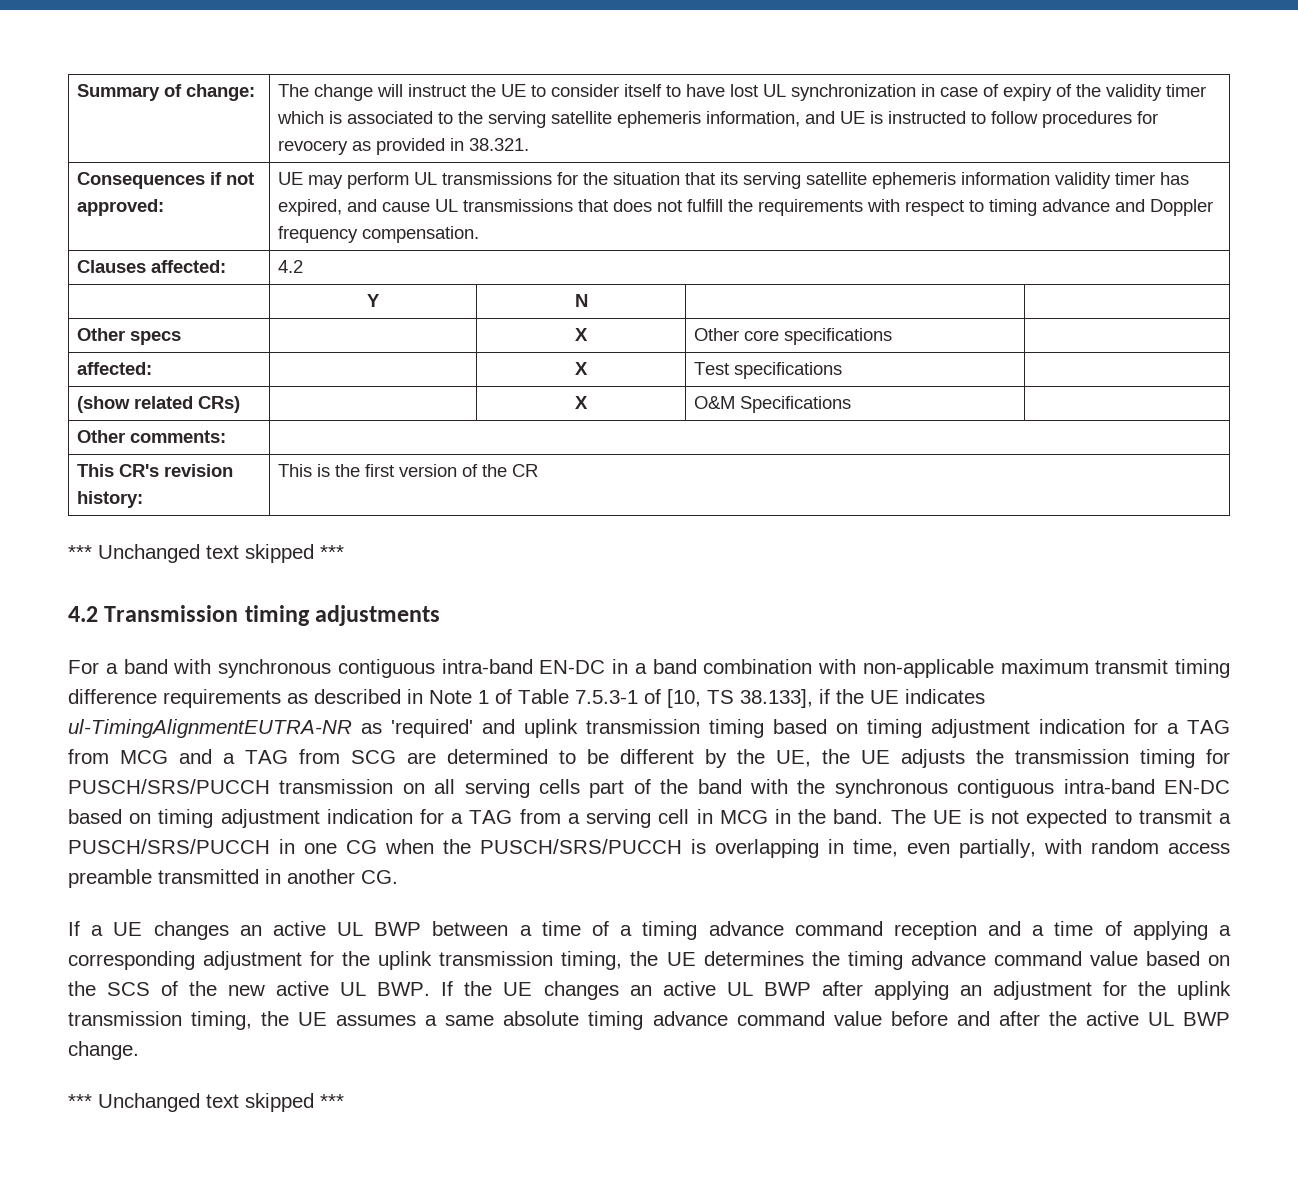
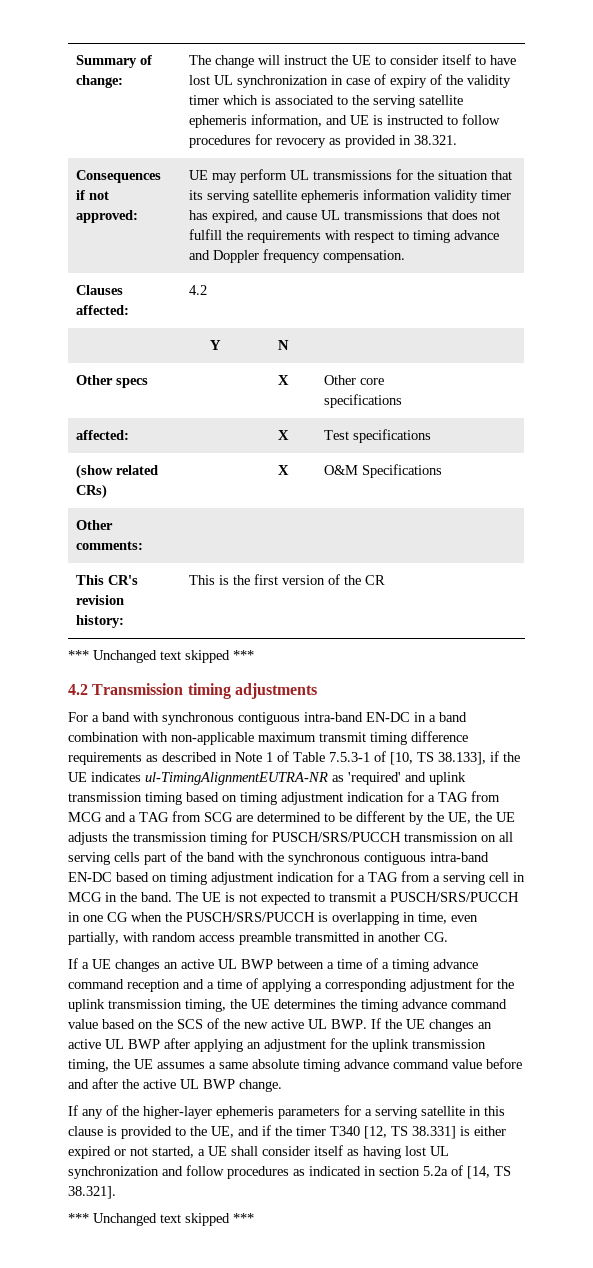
(139, 1050) none -> [68,1105,505,1119] [68,1125,506,1139] [68,1145,449,1159] [68,1165,511,1179] [68,1186,116,1199] // If any of the higher-layer ephemeris parameters for a serving satellite in this clause is provided to the UE, and if the timer T340 [12, TS 38.331] is either expired or not started, a UE shall consider itself as having lost UL synchronization and follow procedures as indicated in section 5.2a of [14, TS 38.321].

